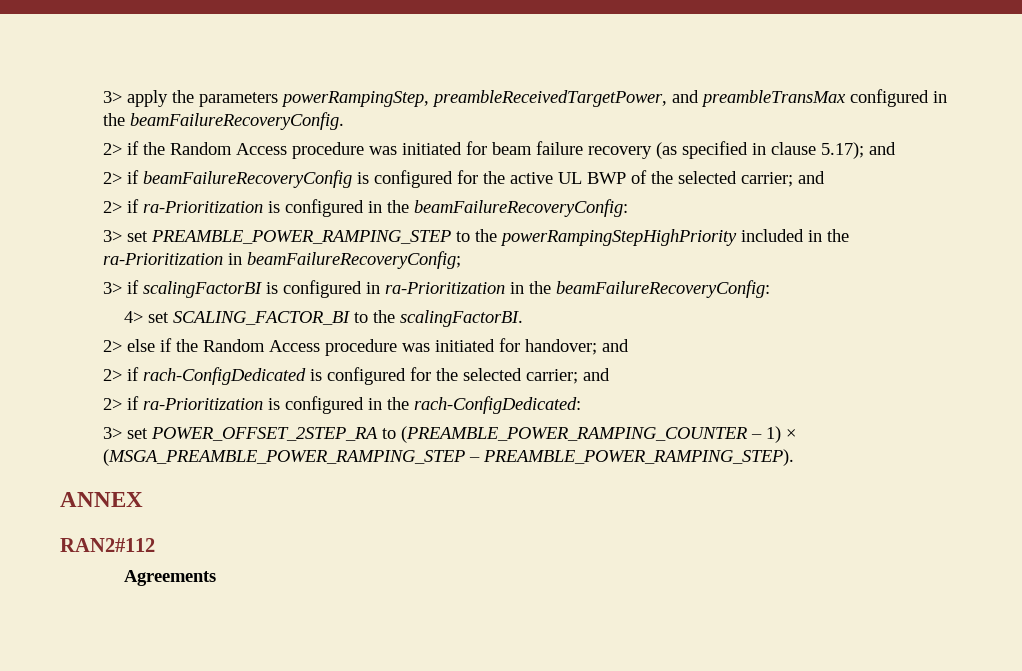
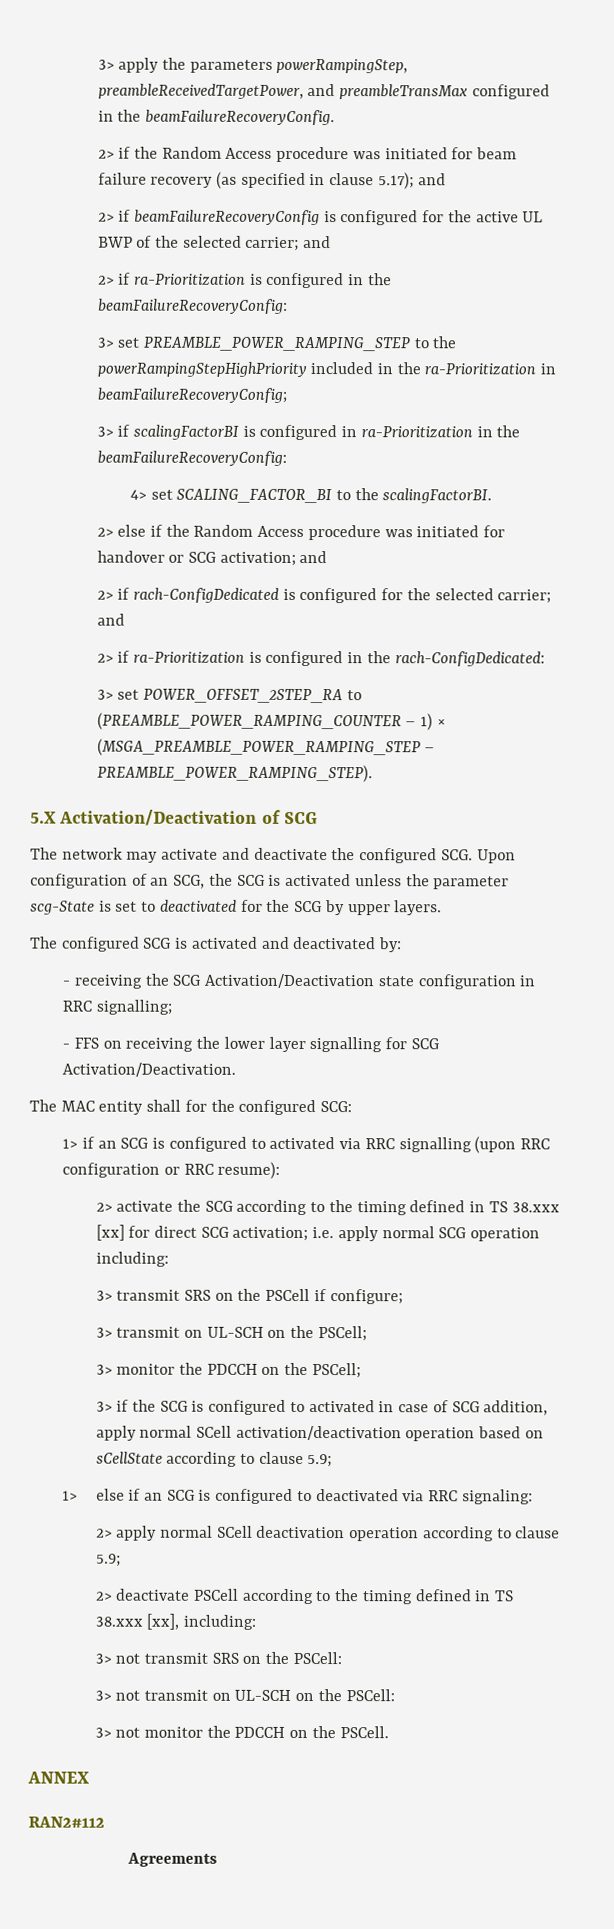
[524,339,597,355] handover; -> [96,550,296,566] handover or SCG activation;
(794, 457) none -> [30,809,318,826] [30,847,516,864] [30,873,510,890] [30,899,443,916] [30,936,403,953] [62,973,536,990] [62,999,172,1015] [62,1036,439,1053] [62,1062,237,1077] [29,1099,353,1116] [62,1136,550,1154] [62,1161,281,1179] [95,1199,560,1216] [95,1224,541,1242] [95,1251,169,1267] [95,1288,403,1305] [95,1325,367,1342] [95,1362,361,1379] [95,1399,549,1416] [95,1425,544,1442] [95,1451,333,1468] [62,1488,533,1505] [95,1525,561,1542] [95,1553,121,1567] [95,1588,515,1605] [94,1613,256,1630] [94,1651,342,1665] [94,1689,395,1702] [94,1725,389,1739] // 5.X Activation/Deactivation of SCG // The network may activate and deactivate the configured SCG. Upon configuration of an SCG, the SCG is activated unless the parameter scg-State is set to deactivated for the SCG by upper layers. // The configured SCG is activated and deactivated by: // - receiving the SCG Activation/Deactivation state configuration in RRC signalling; // - FFS on receiving the lower layer signalling for SCG Activation/Deactivation. // The MAC entity shall for the configured SCG: // 1> if an SCG is configured to activated via RRC signalling (upon RRC configuration or RRC resume): // 2> activate the SCG according to the timing defined in TS 38.xxx [xx] for direct SCG activation; i.e. apply normal SCG operation including: // 3> transmit SRS on the PSCell if configure; // 3> transmit on UL-SCH on the PSCell; // 3> monitor the PDCCH on the PSCell; // 3> if the SCG is configured to activated in case of SCG addition, apply normal SCell activation/deactivation operation based on sCellState according to clause 5.9; // 1> else if an SCG is configured to deactivated via RRC signaling: // 2> apply normal SCell deactivation operation according to clause 5.9; // 2> deactivate PSCell according to the timing defined in TS 38.xxx [xx], including: // 3> not transmit SRS on the PSCell: // 3> not transmit on UL-SCH on the PSCell: // 3> not monitor the PDCCH on the PSCell.

